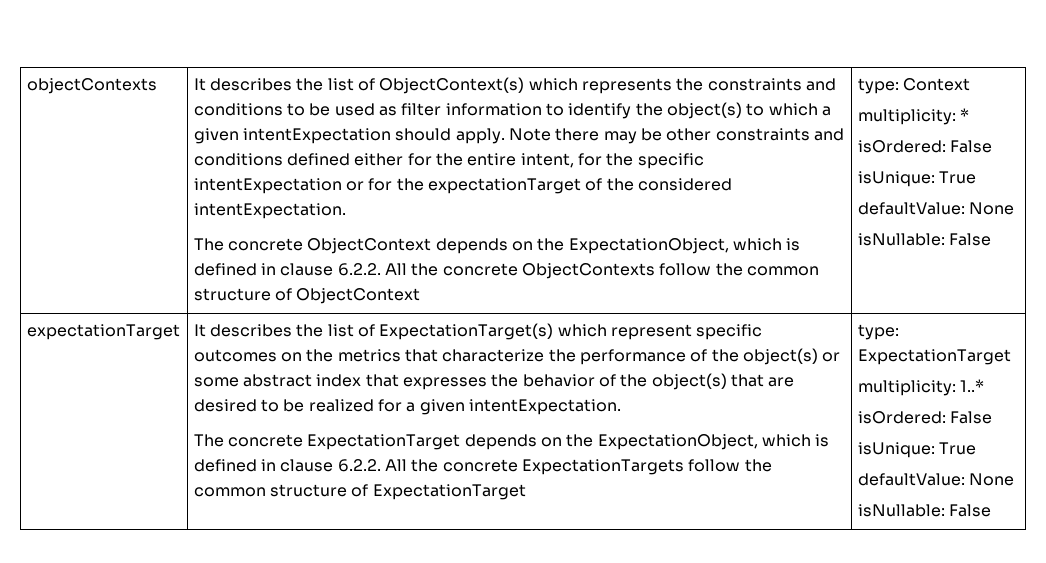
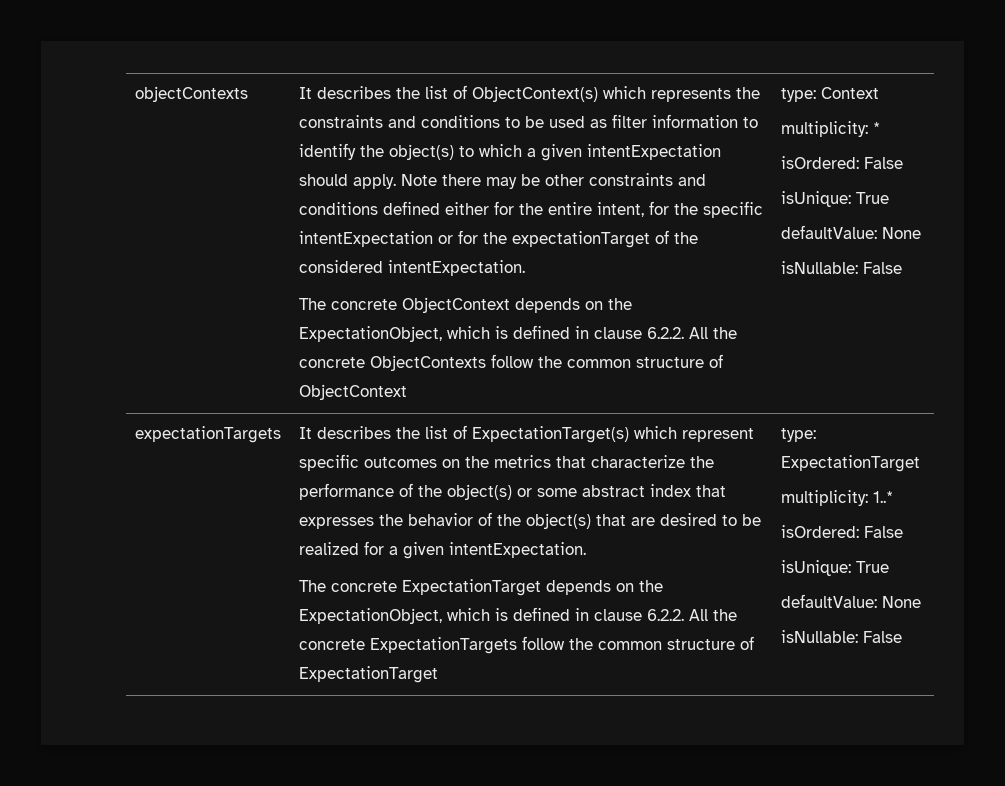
[26,324,180,340] expectationTarget -> [134,426,281,443] expectationTargets

